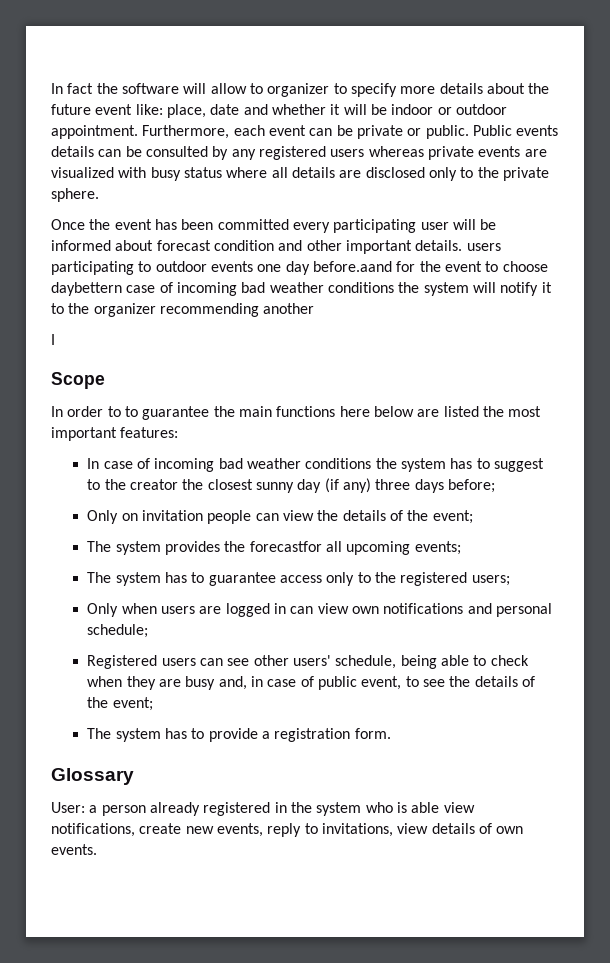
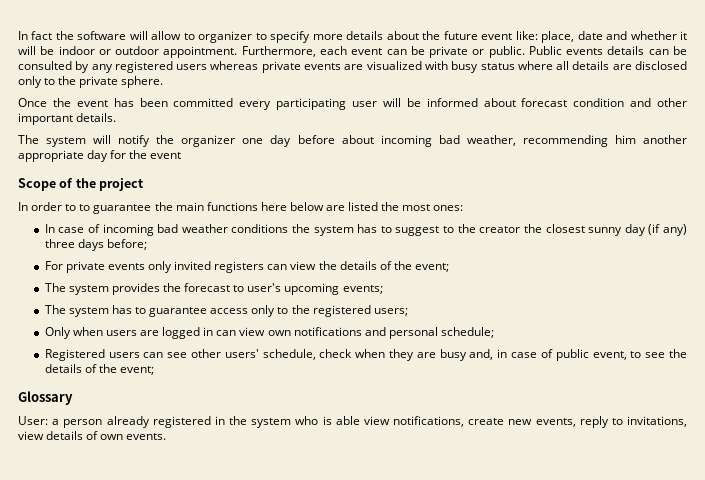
[466,243,501,251] [51,261,548,275] [51,282,552,296] [51,303,315,317] [51,334,55,345] [51,372,105,389] users participating to outdoor events one day before.aand for the event to choose daybettern case of incoming bad weather conditions the system will notify it to the organizer recommending another // I // Scope -> [18,135,687,147] [18,150,182,162] [18,178,145,191] // The system will notify the organizer one day before about incoming bad weather, recommending him another appropriate day for the event // Scope of the project
[51,427,179,441] important features: -> [433,205,464,211] ones:
[87,510,252,524] Only on invitation people -> [44,261,265,273] For private events only invited registers
[249,541,343,552] forecastfor all -> [184,283,282,292] forecast to user's
[400,655,487,669] being able to -> (316, 354) none
[87,728,391,742] // The system has to provide a registration form. -> (155, 370) none

